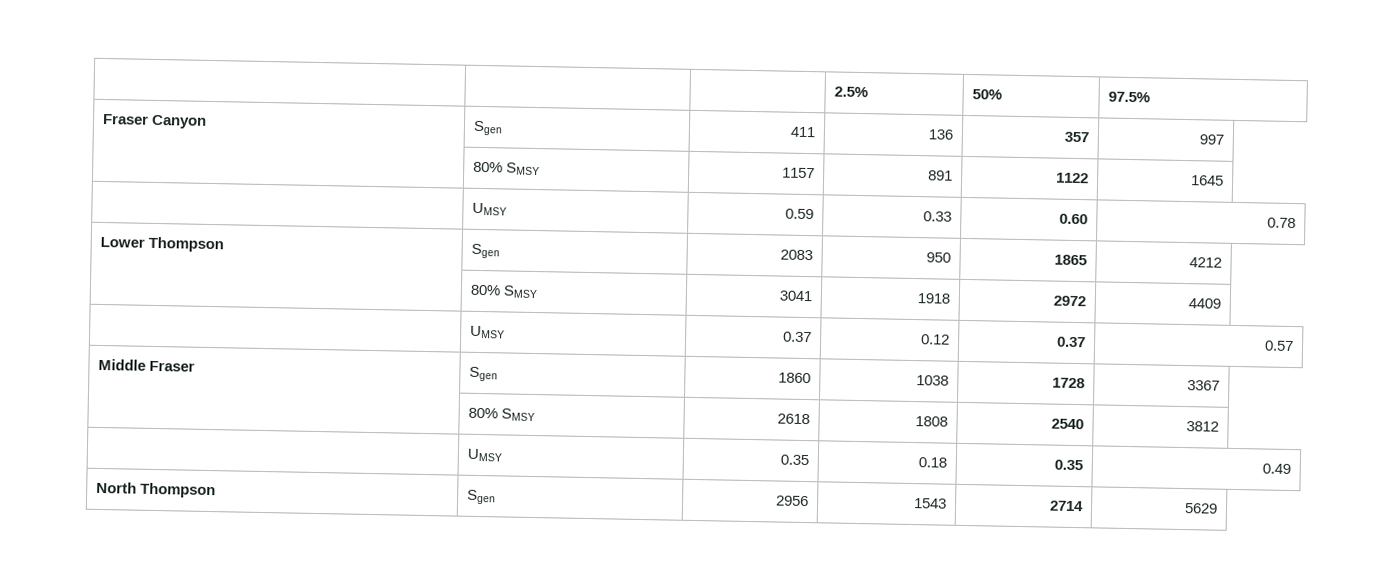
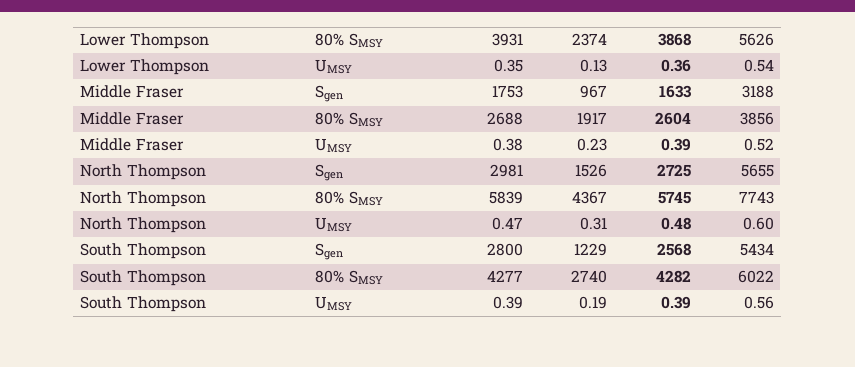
[834,86,869,98] [972,89,1003,100] [1108,91,1151,103] [102,113,208,129] [473,120,504,136] [789,126,816,138] [927,129,953,140] [1063,131,1089,143] [1198,134,1224,145] [473,161,541,176] [781,167,815,179] [927,170,953,181] [1055,172,1089,184] [1190,175,1224,186] [472,202,508,216] [784,208,814,220] [922,211,952,222] [1058,213,1088,225] [1266,217,1296,229] [100,236,225,253] [471,243,501,259] [779,249,813,261] [925,252,951,263] [1053,254,1087,266] [1188,257,1222,268] [470,284,539,299] [778,290,812,302] [916,293,950,304] [1052,295,1086,307] [1187,298,1221,309] [470,325,506,339] [782,331,812,343] [920,334,950,345] [1055,336,1086,348] [1263,340,1294,352] [98,358,196,372] [469,366,499,382] [777,372,811,384] [915,375,949,386] [1051,377,1085,389] [1186,380,1220,391] [468,407,536,422] [776,413,810,425] [914,416,948,427] [1050,418,1084,430] [1185,421,1219,432] [467,448,503,462] [779,454,809,466] [917,457,947,468] [1053,459,1083,471] [1261,463,1291,475] [96,481,217,499] [466,489,497,505] [775,495,809,507] [912,498,947,509] [1048,500,1084,512] [1183,503,1218,514] | | | 2.5% | 50% | 97.5% // Fraser Canyon | Sgen | 411 | 136 | 357 | 997 // | 80% SMSY | 1157 | 891 | 1122 | 1645 // | UMSY | 0.59 | 0.33 | 0.60 | 0.78 // Lower Thompson | Sgen | 2083 | 950 | 1865 | 4212 // | 80% SMSY | 3041 | 1918 | 2972 | 4409 // | UMSY | 0.37 | 0.12 | 0.37 | 0.57 // Middle Fraser | Sgen | 1860 | 1038 | 1728 | 3367 // | 80% SMSY | 2618 | 1808 | 2540 | 3812 // | UMSY | 0.35 | 0.18 | 0.35 | 0.49 // North Thompson | Sgen | 2956 | 1543 | 2714 | 5629 -> [80,33,209,49] [315,33,383,48] [491,33,523,46] [571,33,607,46] [657,33,691,46] [738,33,774,46] [80,59,209,75] [315,59,353,74] [493,59,523,72] [579,59,607,72] [660,59,691,72] [743,59,774,72] [80,85,184,98] [315,85,344,102] [491,85,523,98] [579,85,607,98] [658,85,692,98] [741,85,774,98] [80,112,184,125] [315,112,383,127] [486,112,523,125] [576,112,607,125] [654,112,691,125] [739,112,774,125] [80,138,184,151] [315,138,353,153] [492,138,523,151] [576,138,607,151] [660,138,691,151] [743,138,774,151] [80,164,206,180] [315,164,344,181] [489,164,523,177] [574,164,607,177] [656,164,691,177] [740,164,774,177] [80,191,206,207] [315,191,383,206] [488,191,523,204] [571,191,607,204] [657,191,691,204] [738,191,774,204] [80,217,206,233] [315,217,353,232] [491,217,523,230] [579,217,607,230] [660,217,691,230] [742,217,774,230] [80,243,206,259] [315,243,344,260] [486,243,523,256] [573,243,607,256] [656,243,691,256] [739,243,774,256] [80,270,206,286] [315,270,383,285] [486,270,523,282] [570,270,607,283] [655,270,691,283] [737,270,774,283] [80,296,206,312] [315,296,353,311] [492,296,523,309] [578,296,607,309] [660,296,691,309] [743,296,774,309] Lower Thompson | 80% SMSY | 3931 | 2374 | 3868 | 5626 // Lower Thompson | UMSY | 0.35 | 0.13 | 0.36 | 0.54 // Middle Fraser | Sgen | 1753 | 967 | 1633 | 3188 // Middle Fraser | 80% SMSY | 2688 | 1917 | 2604 | 3856 // Middle Fraser | UMSY | 0.38 | 0.23 | 0.39 | 0.52 // North Thompson | Sgen | 2981 | 1526 | 2725 | 5655 // North Thompson | 80% SMSY | 5839 | 4367 | 5745 | 7743 // North Thompson | UMSY | 0.47 | 0.31 | 0.48 | 0.60 // South Thompson | Sgen | 2800 | 1229 | 2568 | 5434 // South Thompson | 80% SMSY | 4277 | 2740 | 4282 | 6022 // South Thompson | UMSY | 0.39 | 0.19 | 0.39 | 0.56

